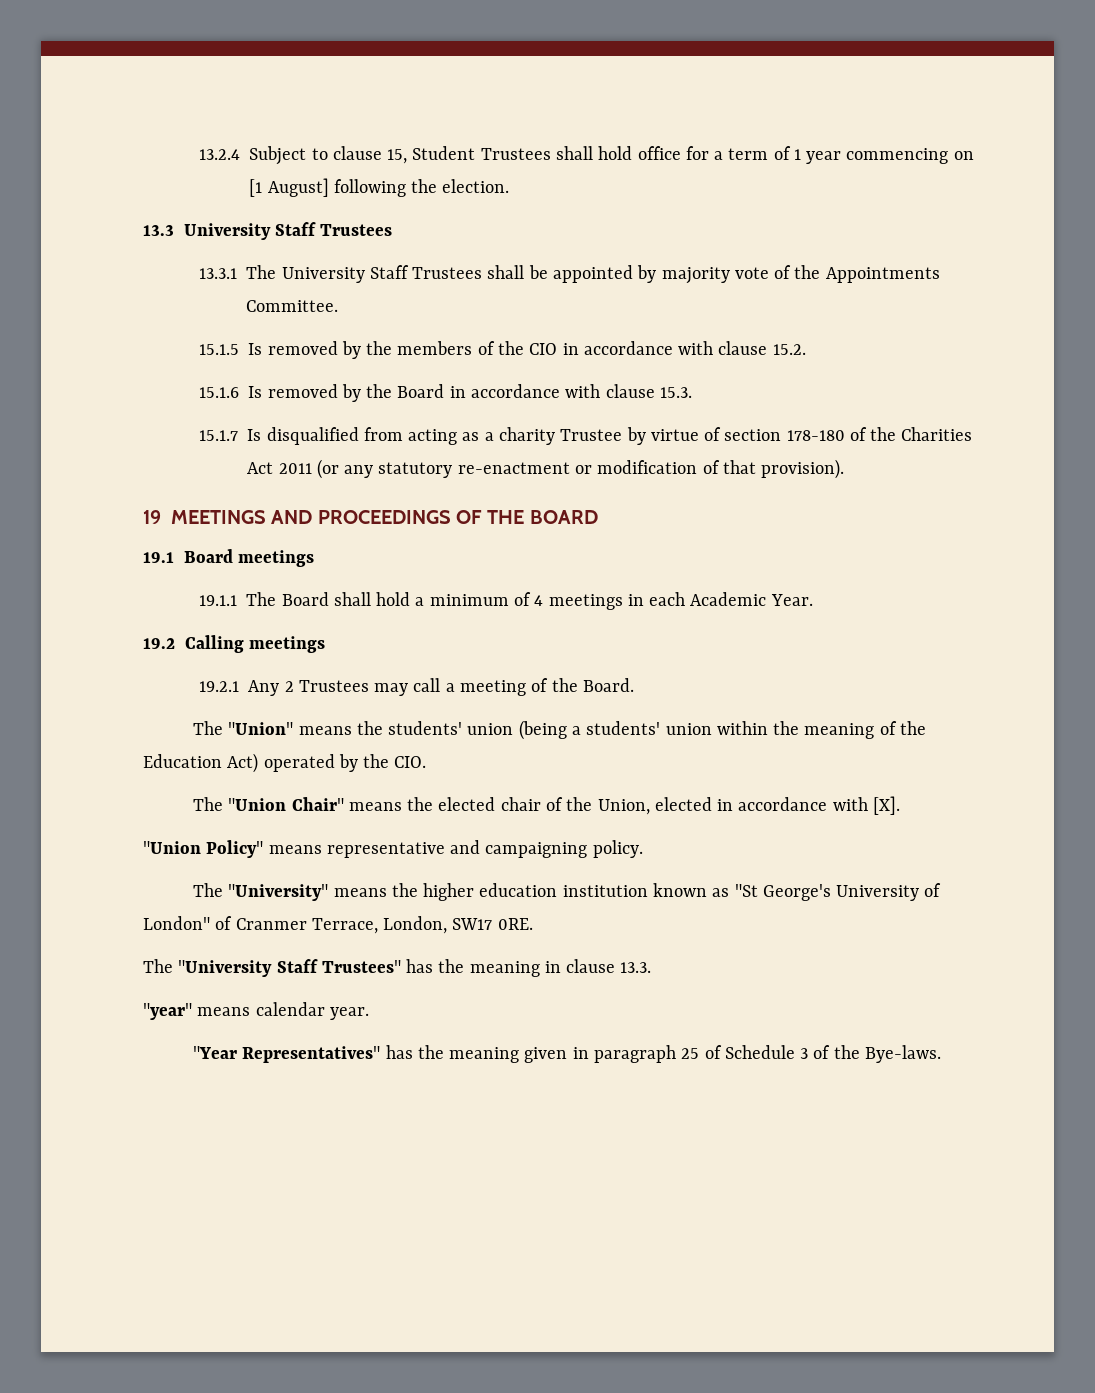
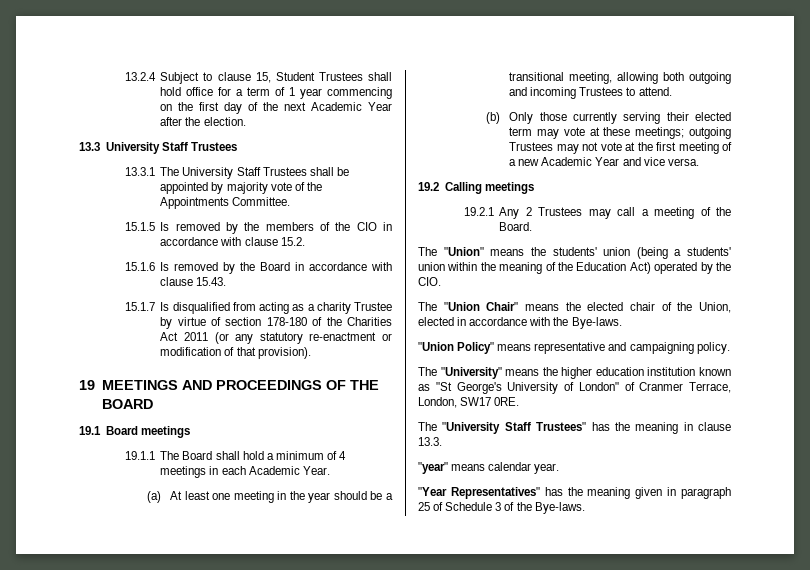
[249,178,406,197] [1 August] following -> [178,102,393,114] [160,117,183,126] the first day of the next Academic Year after
[659,387,692,398] 15.3. -> [196,277,227,286] 15.43.
(813, 600) none -> [147,491,393,503] [509,72,731,84] [509,87,672,99] [486,112,731,124] [509,127,731,139] [509,142,732,154] [509,157,699,166] // (a) At least one meeting in the year should be a transitional meeting, allowing both outgoing and incoming Trustees to attend. // (b) Only those currently serving their elected term may vote at these meetings; outgoing Trustees may not vote at the first meeting of a new Academic Year and vice versa.
[872,796,900,815] [X]. -> [553,317,622,329] the Bye-laws.

